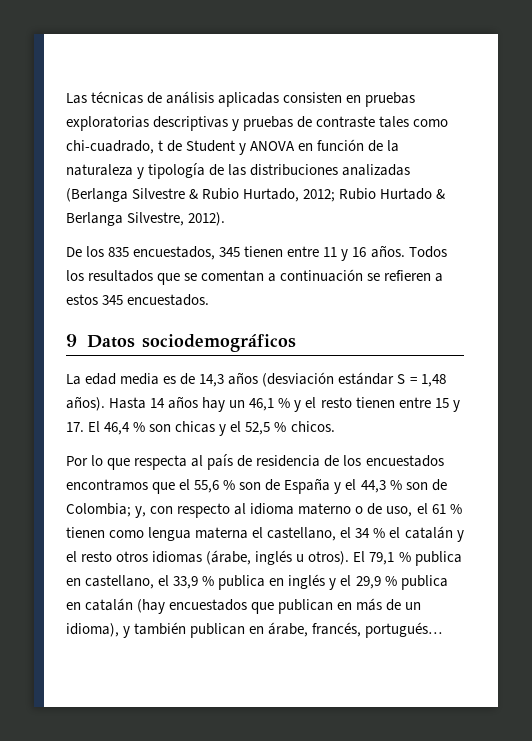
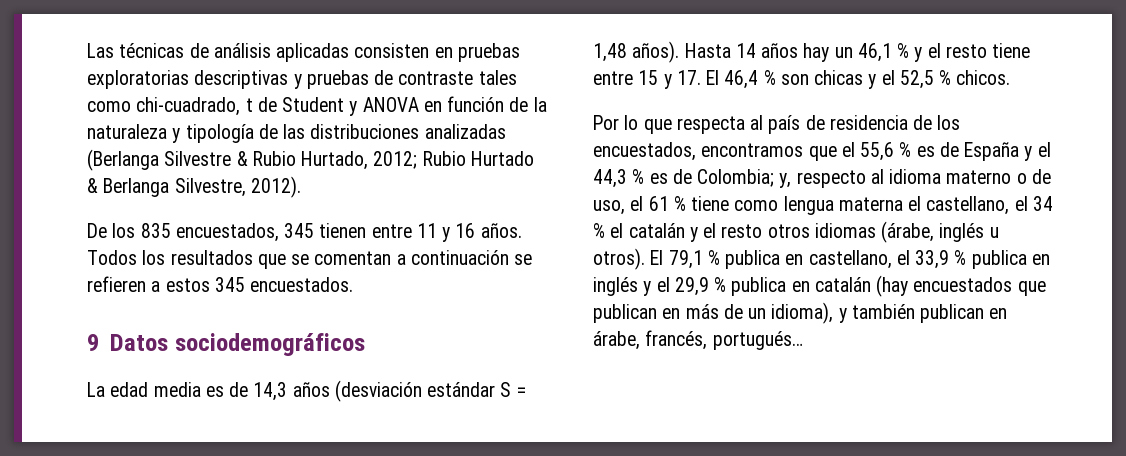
[355,397,395,408] tienen -> [992,43,1031,58] tiene
[365,455,444,467] encuestados -> [593,142,696,161] encuestados,
[239,482,262,490] son -> [916,146,935,157] es
[405,482,428,490] son -> [649,173,668,184] es
[150,506,174,514] con -> (792, 180) none
[66,527,105,538] tienen -> [691,196,730,211] tiene

